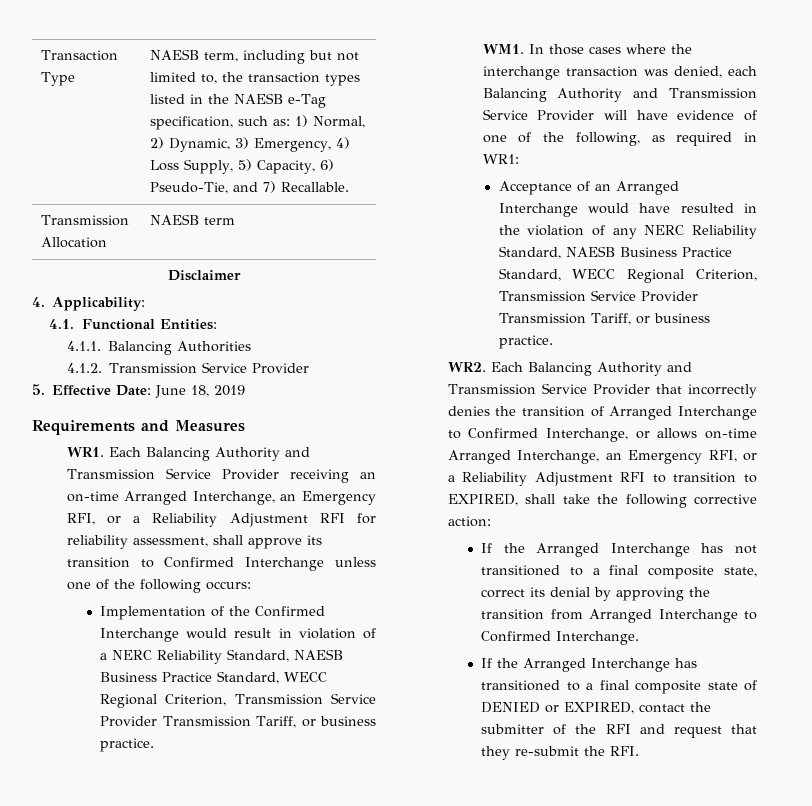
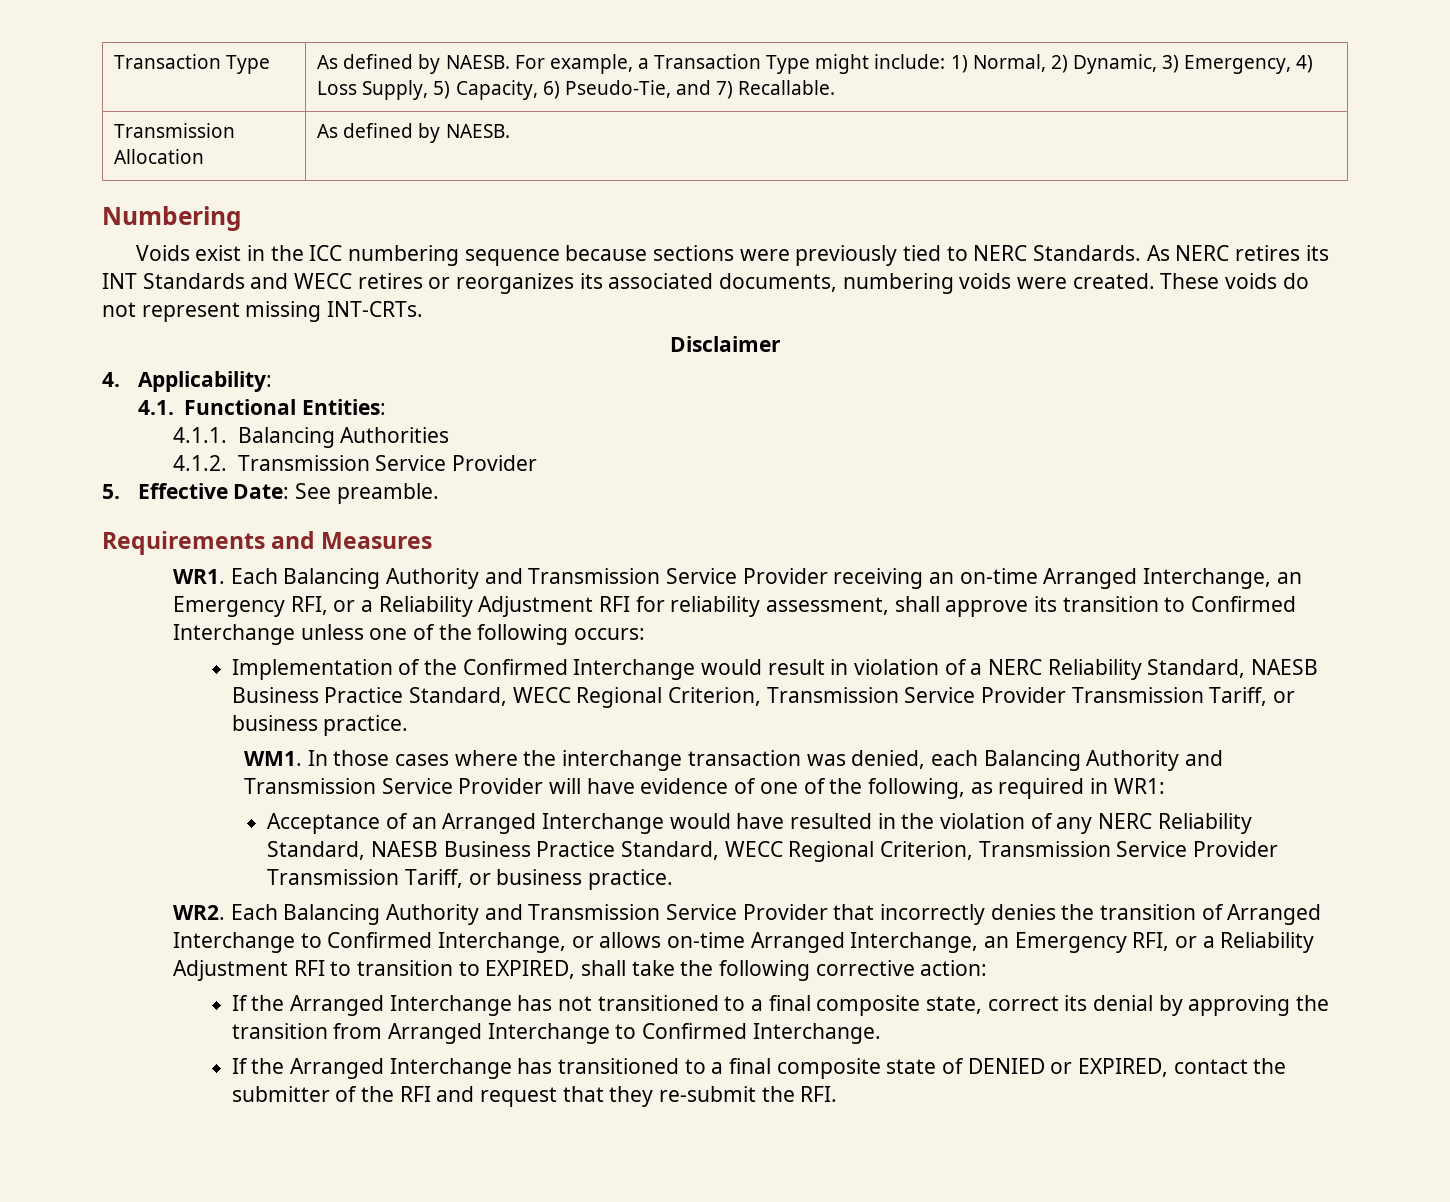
[149,49,359,64] [149,72,360,86] [149,93,326,108] [149,116,290,130] NAESB term, including but not limited to, the transaction types listed in the NAESB e-Tag specification, such as: -> [317,54,946,74] As defined by NAESB. For example, a Transaction Type might include:
[149,214,235,225] NAESB term -> [317,123,510,143] [102,206,242,231] [135,245,1329,266] [102,273,1309,294] [102,301,424,322] As defined by NAESB. // Numbering // Voids exist in the ICC numbering sequence because sections were previously tied to NERC Standards. As NERC retires its INT Standards and WECC retires or reorganizes its associated documents, numbering voids were created. These voids do not represent missing INT-CRTs.
[155,385,246,398] June 18, 2019 -> [294,483,439,504] See preamble.

